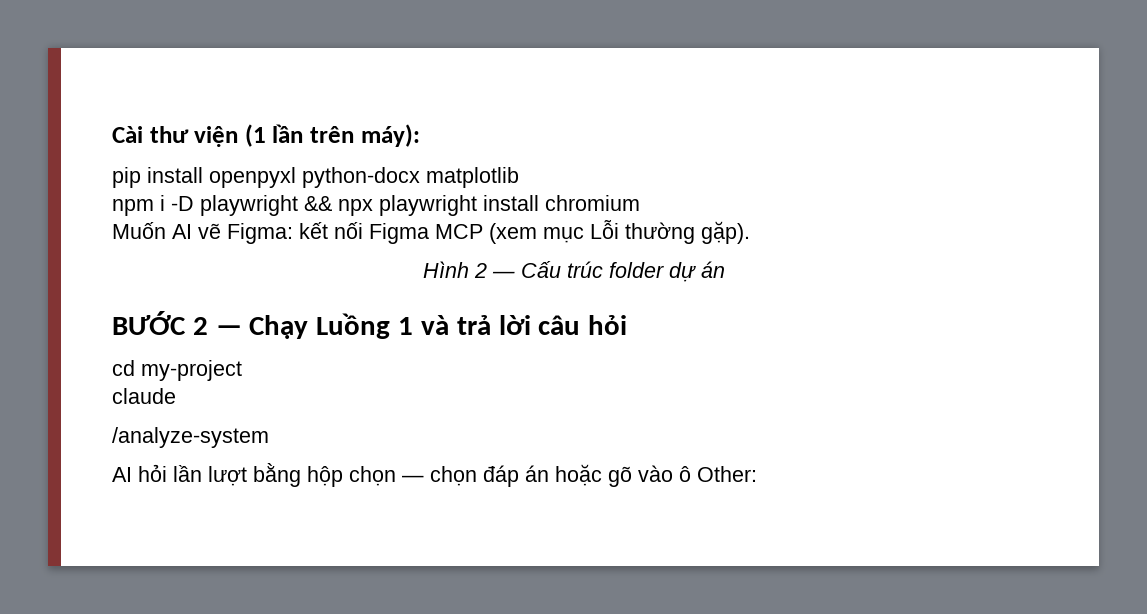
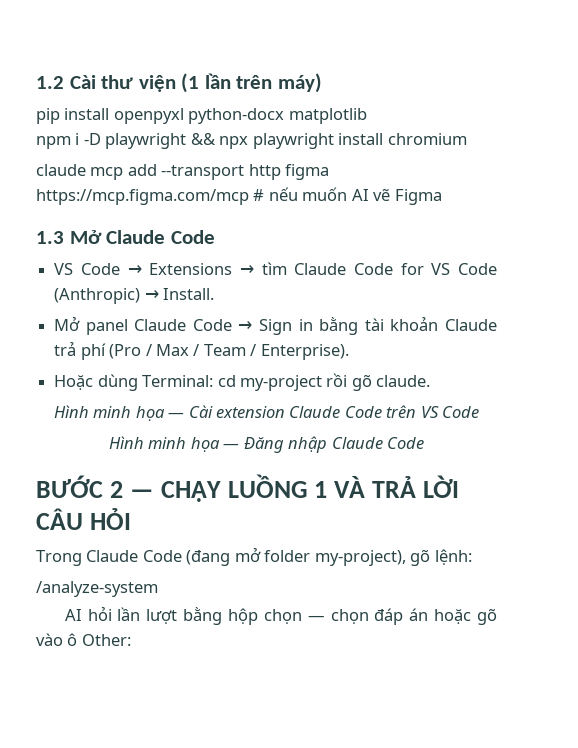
(112, 134) none -> [36,76,64,89] 1.2
[360,124,420,147] máy): -> [277,73,322,93] máy)
[112,220,750,244] [422,261,725,282] [112,311,628,339] [112,360,242,381] [112,388,176,404] Muốn AI vẽ Figma: kết nối Figma MCP (xem mục Lỗi thường gặp). // Hình 2 — Cấu trúc folder dự án // BƯỚC 2 — Chạy Luồng 1 và trả lời câu hỏi // cd my-project // claude -> [36,164,330,180] [36,187,442,205] [36,230,215,244] [54,262,498,275] [54,288,215,304] [54,316,497,335] [54,341,349,360] [54,373,431,391] [53,405,480,421] [108,436,425,453] [36,474,460,502] [36,508,131,530] [36,547,472,566] claude mcp add --transport http figma https://mcp.figma.com/mcp # nếu muốn AI vẽ Figma // 1.3 Mở Claude Code // VS Code → Extensions → tìm Claude Code for VS Code (Anthropic) → Install. // Mở panel Claude Code → Sign in bằng tài khoản Claude trả phí (Pro / Max / Team / Enterprise). // Hoặc dùng Terminal: cd my-project rồi gõ claude. // Hình minh họa — Cài extension Claude Code trên VS Code // Hình minh họa — Đăng nhập Claude Code // BƯỚC 2 — CHẠY LUỒNG 1 VÀ TRẢ LỜI CÂU HỎI // Trong Claude Code (đang mở folder my-project), gõ lệnh:

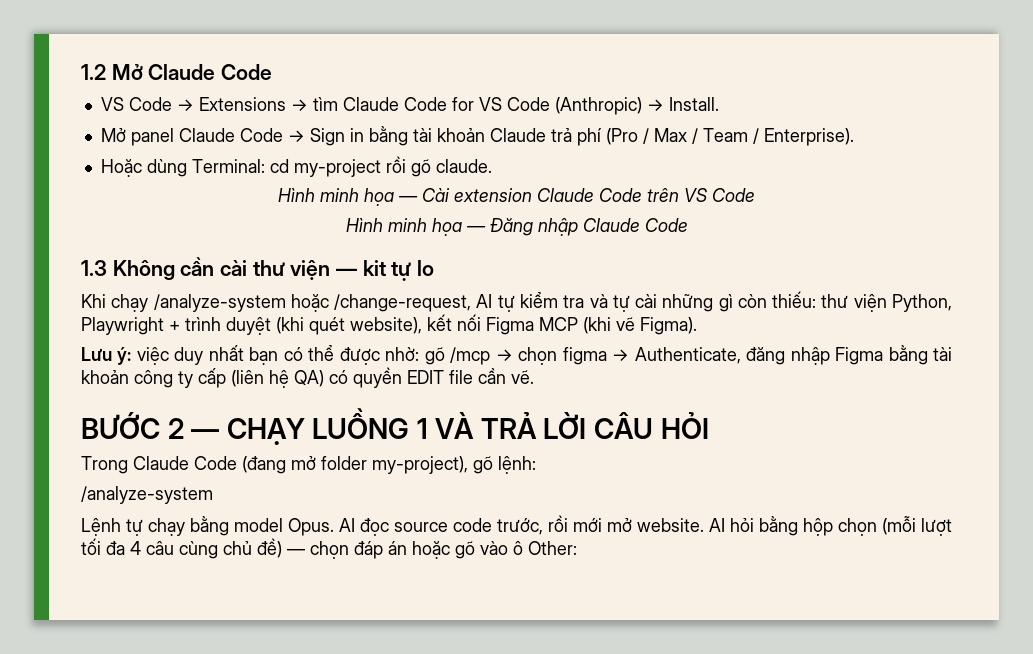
[69,73,322,93] [36,108,367,124] [36,133,467,149] [36,164,330,180] [36,187,442,205] [36,231,64,244] Cài thư viện (1 lần trên máy) // pip install openpyxl python-docx matplotlib // npm i -D playwright && npx playwright install chromium // claude mcp add --transport http figma https://mcp.figma.com/mcp # nếu muốn AI vẽ Figma // 1.3 -> (106, 72) none
(425, 443) none -> [81,257,435,281] [81,291,953,312] [81,314,697,335] [81,345,953,365] [81,367,534,388] // 1.3 Không cần cài thư viện — kit tự lo // Khi chạy /analyze-system hoặc /change-request, AI tự kiểm tra và tự cài những gì còn thiếu: thư viện Python, Playwright + trình duyệt (khi quét website), kết nối Figma MCP (khi vẽ Figma). // Lưu ý: việc duy nhất bạn có thể được nhờ: gõ /mcp → chọn figma → Authenticate, đăng nhập Figma bằng tài khoản công ty cấp (liên hệ QA) có quyền EDIT file cần vẽ.
[64,606,302,625] AI hỏi lần lượt bằng hộp chọn -> [81,515,952,536] [81,538,282,559] Lệnh tự chạy bằng model Opus. AI đọc source code trước, rồi mới mở website. AI hỏi bằng hộp chọn (mỗi lượt tối đa 4 câu cùng chủ đề)

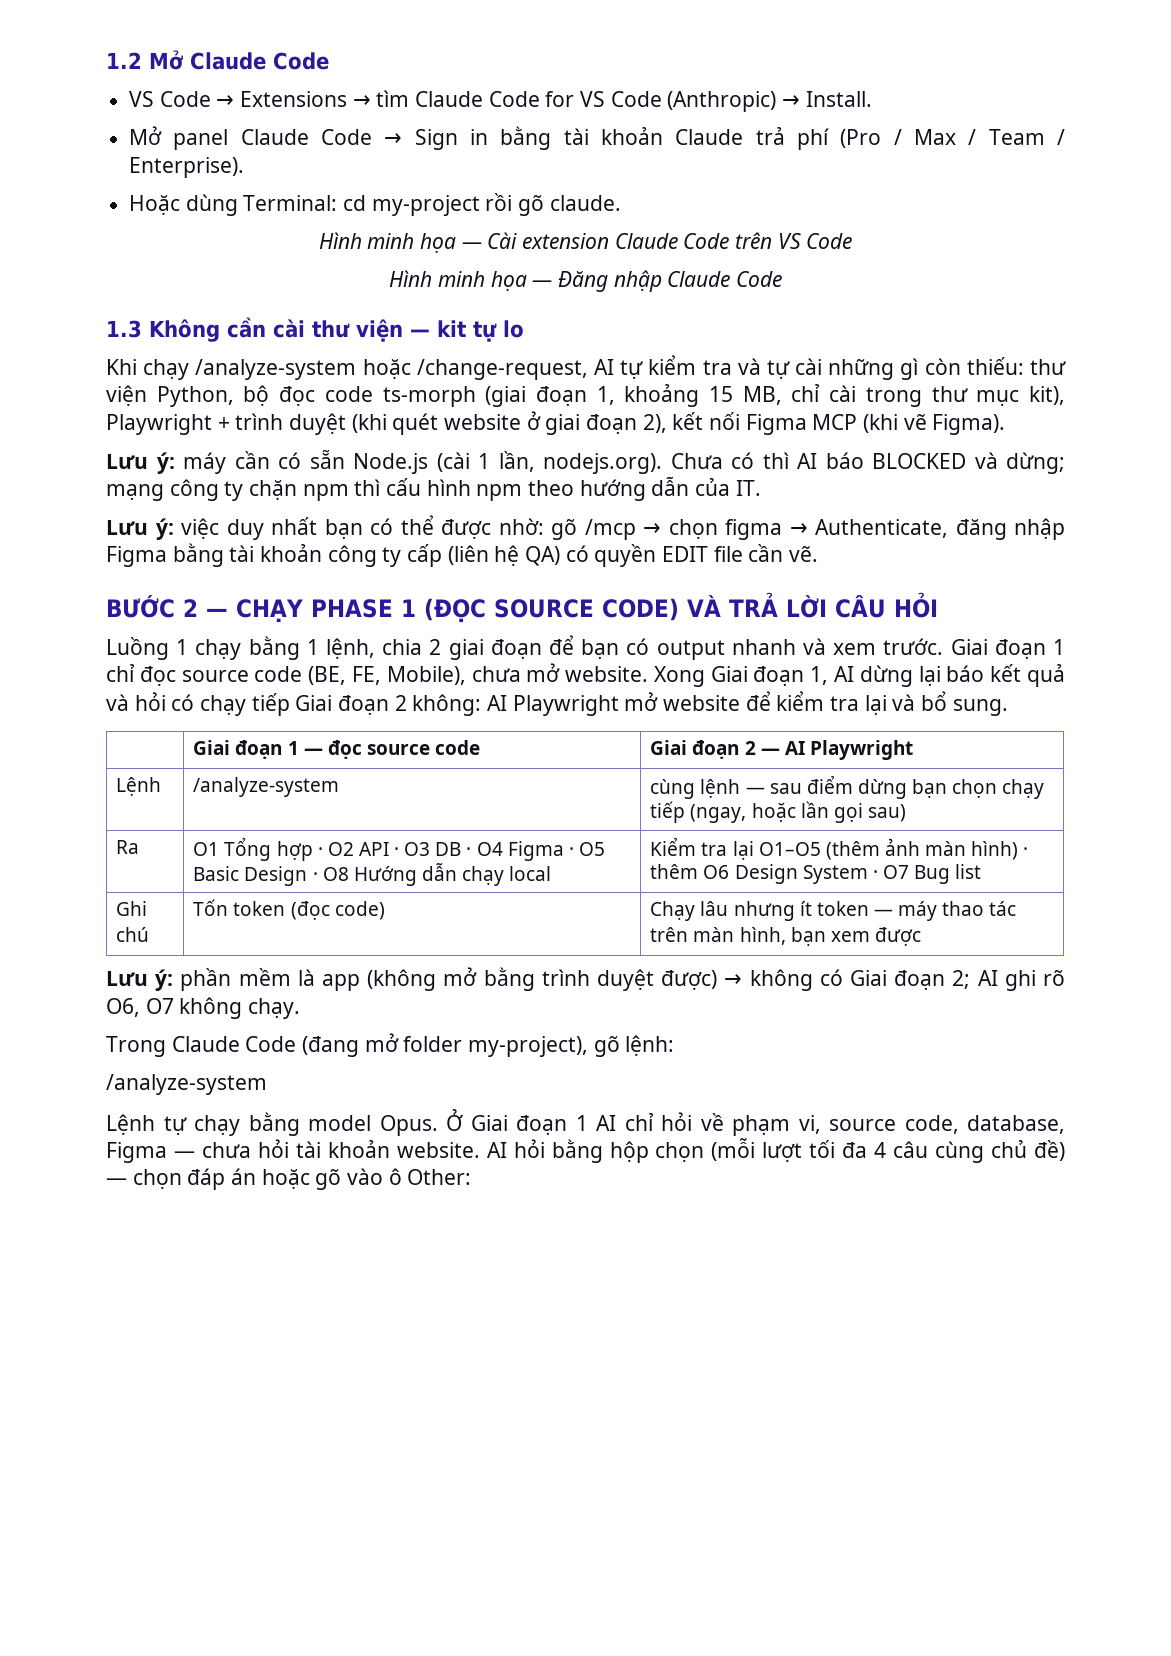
(953, 303) none -> [243,384,1066,407] bộ đọc code ts-morph (giai đoạn 1, khoảng 15 MB, chỉ cài trong thư mục kit),
[350,317,422,334] website), -> [444,411,667,435] website ở giai đoạn 2),
(697, 326) none -> [106,449,1065,474] [106,477,761,501] // Lưu ý: máy cần có sẵn Node.js (cài 1 lần, nodejs.org). Chưa có thì AI báo BLOCKED và dừng; mạng công ty chặn npm thì cấu hình npm theo hướng dẫn của IT.
[312,408,428,439] LUỒNG 1 -> [311,598,679,623] PHASE 1 (ĐỌC SOURCE CODE)
(709, 425) none -> [106,635,1066,660] [106,663,1065,687] [106,691,1008,716] [193,740,481,759] [650,740,913,760] [116,777,162,796] [193,777,340,797] [650,775,1045,799] [650,801,906,823] [116,840,140,854] [193,837,605,861] [193,863,552,886] [650,837,1029,860] [650,864,982,884] [116,901,148,916] [116,927,150,942] [193,899,385,920] [650,901,1017,921] [650,927,921,946] [106,967,1066,991] [106,997,301,1019] // Luồng 1 chạy bằng 1 lệnh, chia 2 giai đoạn để bạn có output nhanh và xem trước. Giai đoạn 1 chỉ đọc source code (BE, FE, Mobile), chưa mở website. Xong Giai đoạn 1, AI dừng lại báo kết quả và hỏi có chạy tiếp Giai đoạn 2 không: AI Playwright mở website để kiểm tra lại và bổ sung. // | Giai đoạn 1 — đọc source code | Giai đoạn 2 — AI Playwright // Lệnh | /analyze-system | cùng lệnh — sau điểm dừng bạn chọn chạy tiếp (ngay, hoặc lần gọi sau) // Ra | O1 Tổng hợp · O2 API · O3 DB · O4 Figma · O5 Basic Design · O8 Hướng dẫn chạy local | Kiểm tra lại O1–O5 (thêm ảnh màn hình) · thêm O6 Design System · O7 Bug list // Ghi chú | Tốn token (đọc code) | Chạy lâu nhưng ít token — máy thao tác trên màn hình, bạn xem được // Lưu ý: phần mềm là app (không mở bằng trình duyệt được) → không có Giai đoạn 2; AI ghi rõ O6, O7 không chạy.
[339,515,632,536] AI đọc source code trước, rồi mới mở -> [446,1109,1065,1136] [106,1139,390,1163] Ở Giai đoạn 1 AI chỉ hỏi về phạm vi, source code, database, Figma — chưa hỏi tài khoản

